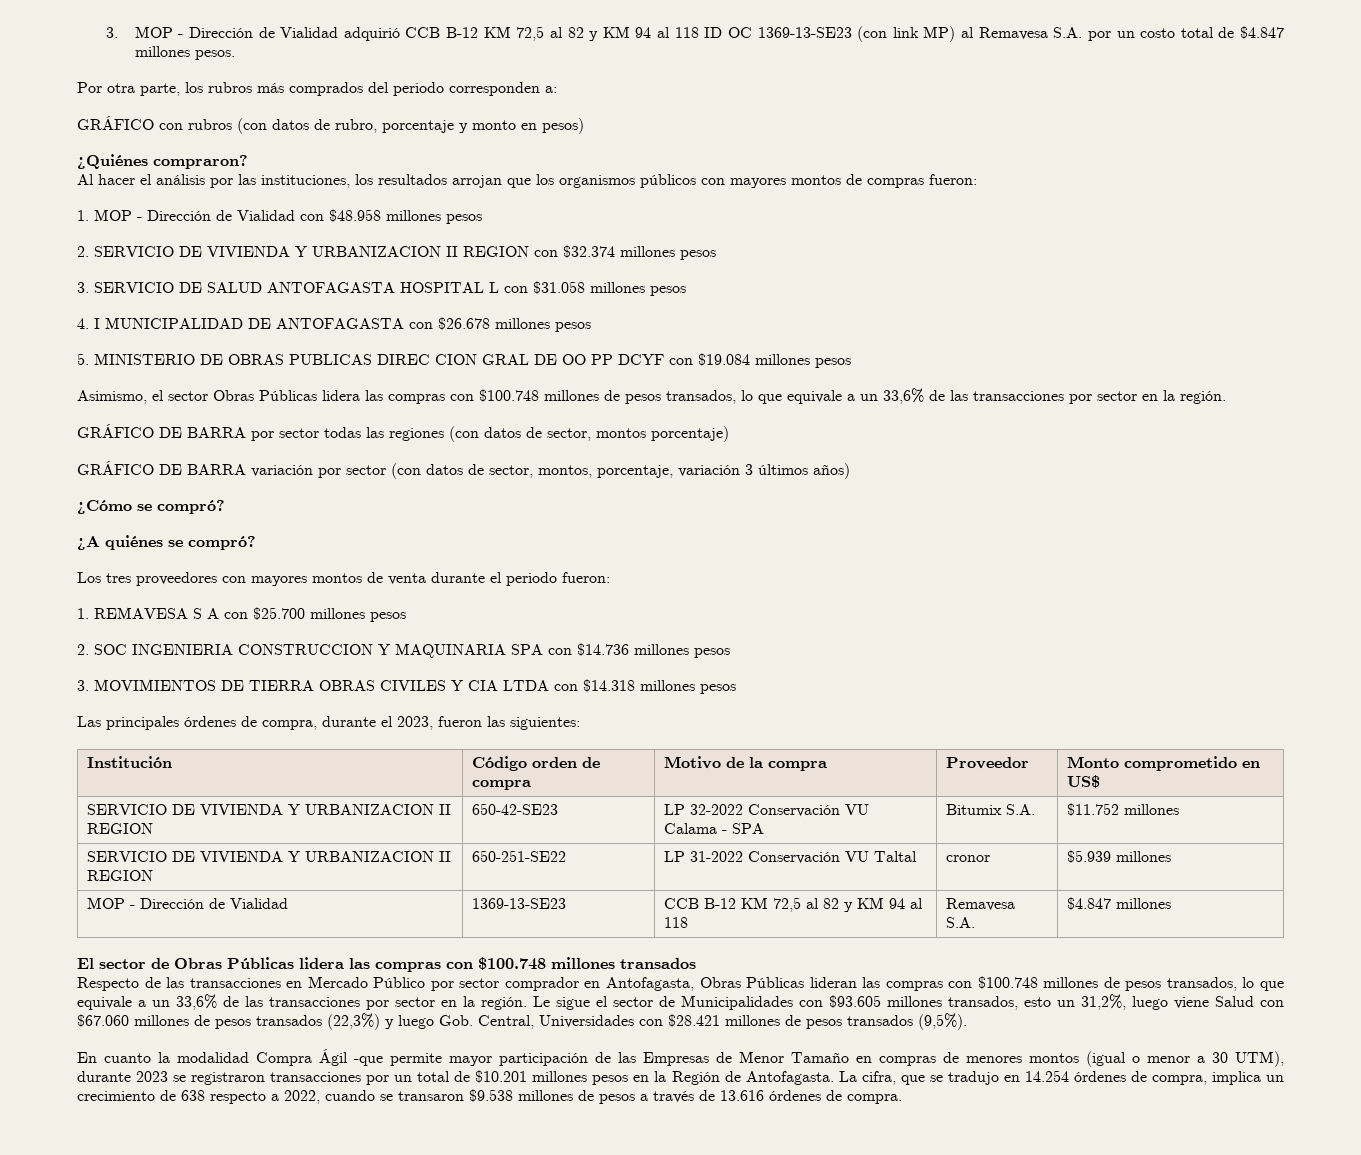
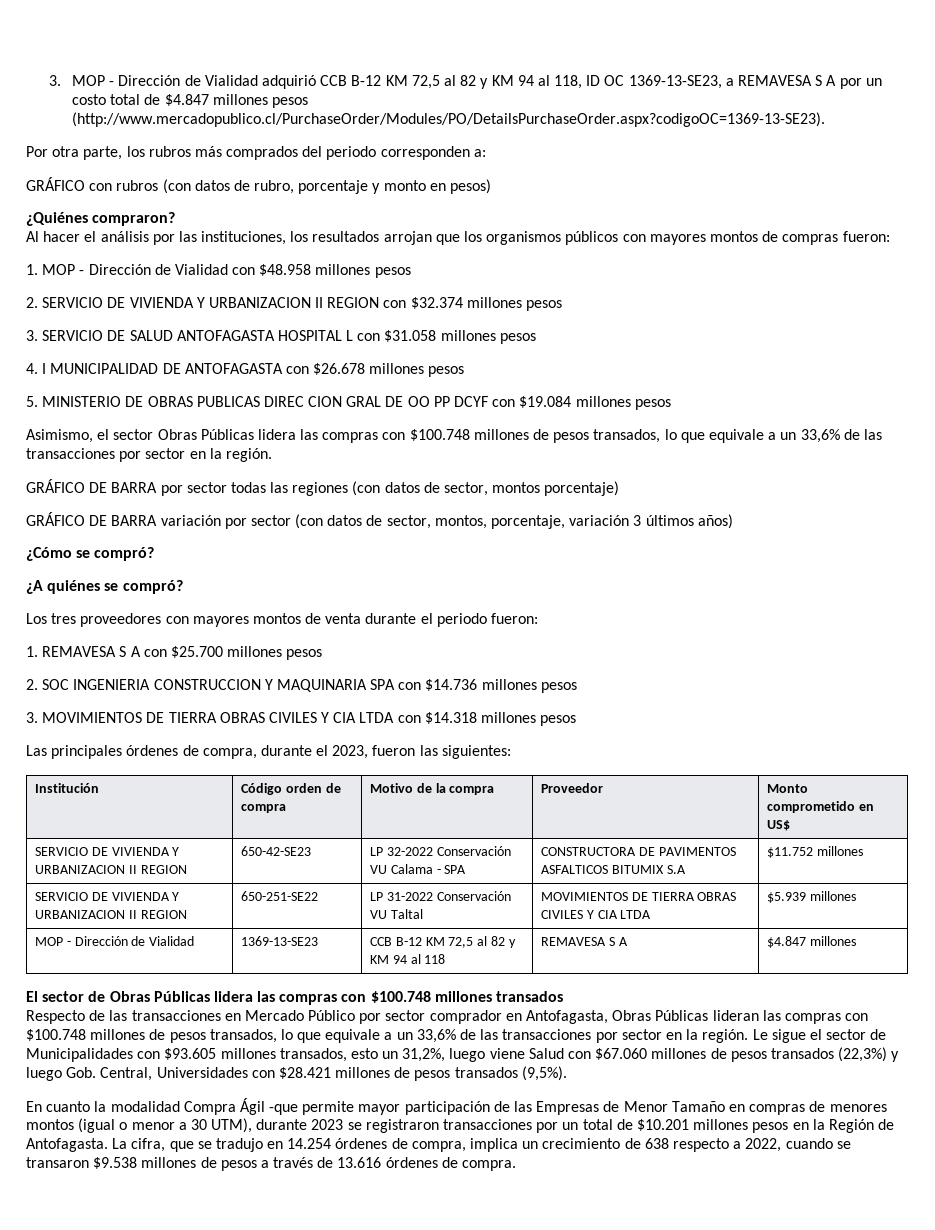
[674,27,699,38] 118 -> [554,75,583,89] 118,
[757,26,1083,42] 1369-13-SE23 (con link MP) al Remavesa S.A. -> [628,75,837,89] 1369-13-SE23, a REMAVESA S A
[194,50,235,60] pesos. -> [272,97,309,108] [72,112,826,127] pesos (http://www.mercadopublico.cl/PurchaseOrder/Modules/PO/DetailsPurchaseOrder.aspx?codigoOC=1369-13-SE23).
[946,804,1036,815] Bitumix S.A. -> [540,847,736,856] [540,865,686,874] CONSTRUCTORA DE PAVIMENTOS ASFALTICOS BITUMIX S.A
[946,855,991,862] cronor -> [540,892,737,901] [540,910,652,919] MOVIMIENTOS DE TIERRA OBRAS CIVILES Y CIA LTDA
[946,898,1016,911] [946,917,976,928] Remavesa S.A. -> [540,937,628,946] REMAVESA S A

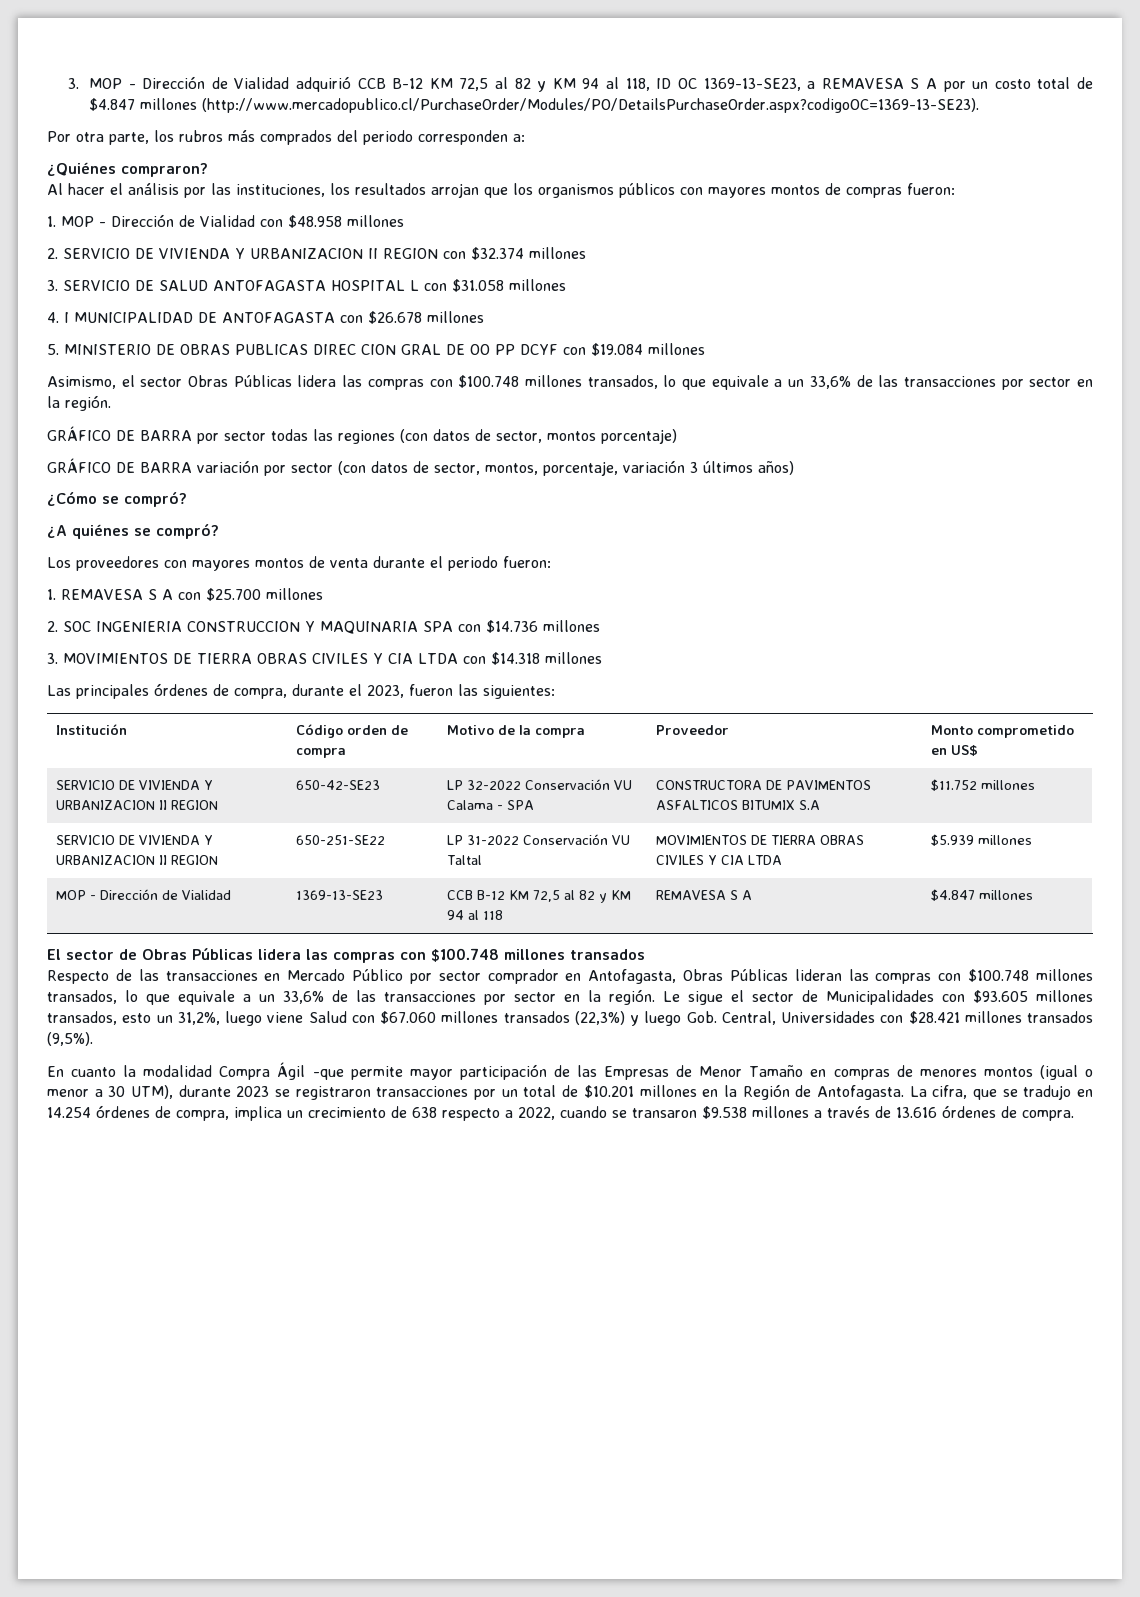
[272,97,309,108] pesos -> (197, 104) none
[26,177,492,194] // GRÁFICO con rubros (con datos de rubro, porcentaje y monto en pesos) -> (525, 138) none
[374,267,411,278] pesos -> (404, 221) none
[526,300,563,311] pesos -> (586, 253) none
[499,333,536,344] pesos -> (566, 285) none
[428,366,465,377] pesos -> (484, 317) none
[634,399,671,410] pesos -> (705, 349) none
[533,429,590,443] de pesos -> (582, 381) none
[51,613,77,624] tres -> (71, 562) none
[286,649,323,660] pesos -> (323, 594) none
[540,682,577,693] pesos -> (600, 626) none
[540,715,577,726] pesos -> (602, 658) none
[149,1029,206,1043] de pesos -> (1094, 975) none
[710,1048,767,1062] de pesos -> (499, 1017) none
[394,1067,451,1081] de pesos -> (1022, 1017) none
[752,1122,789,1133] pesos -> (697, 1091) none
[200,1157,257,1171] de pesos -> (809, 1112) none

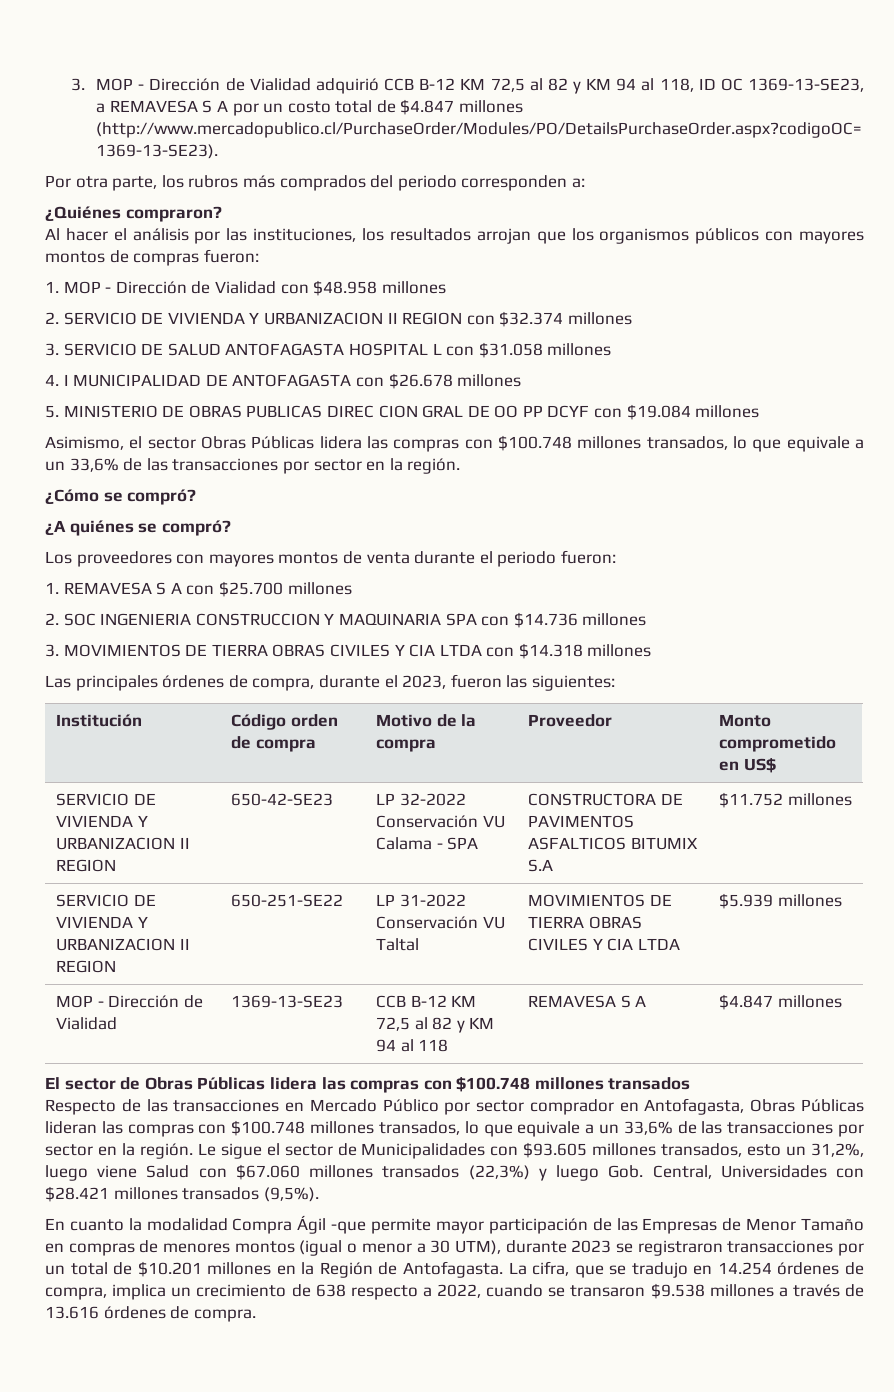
[47,426,677,444] [47,458,794,476] // GRÁFICO DE BARRA por sector todas las regiones (con datos de sector, montos porcentaje) // GRÁFICO DE BARRA variación por sector (con datos de sector, montos, porcentaje, variación 3 últimos años) -> (461, 466) none

